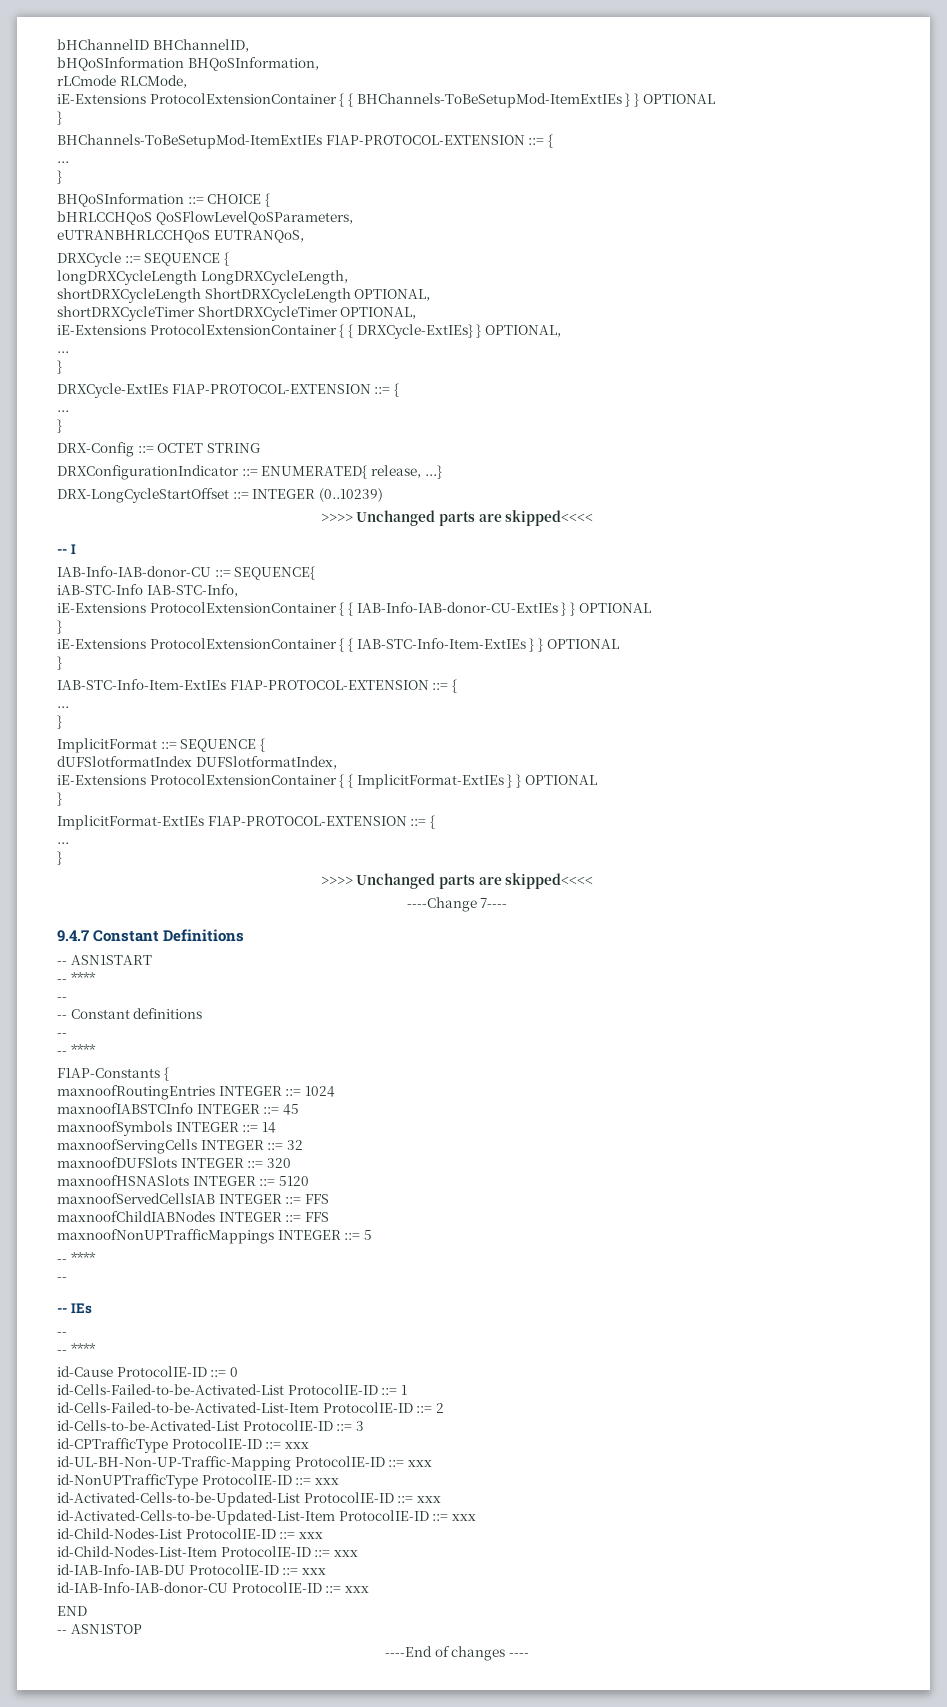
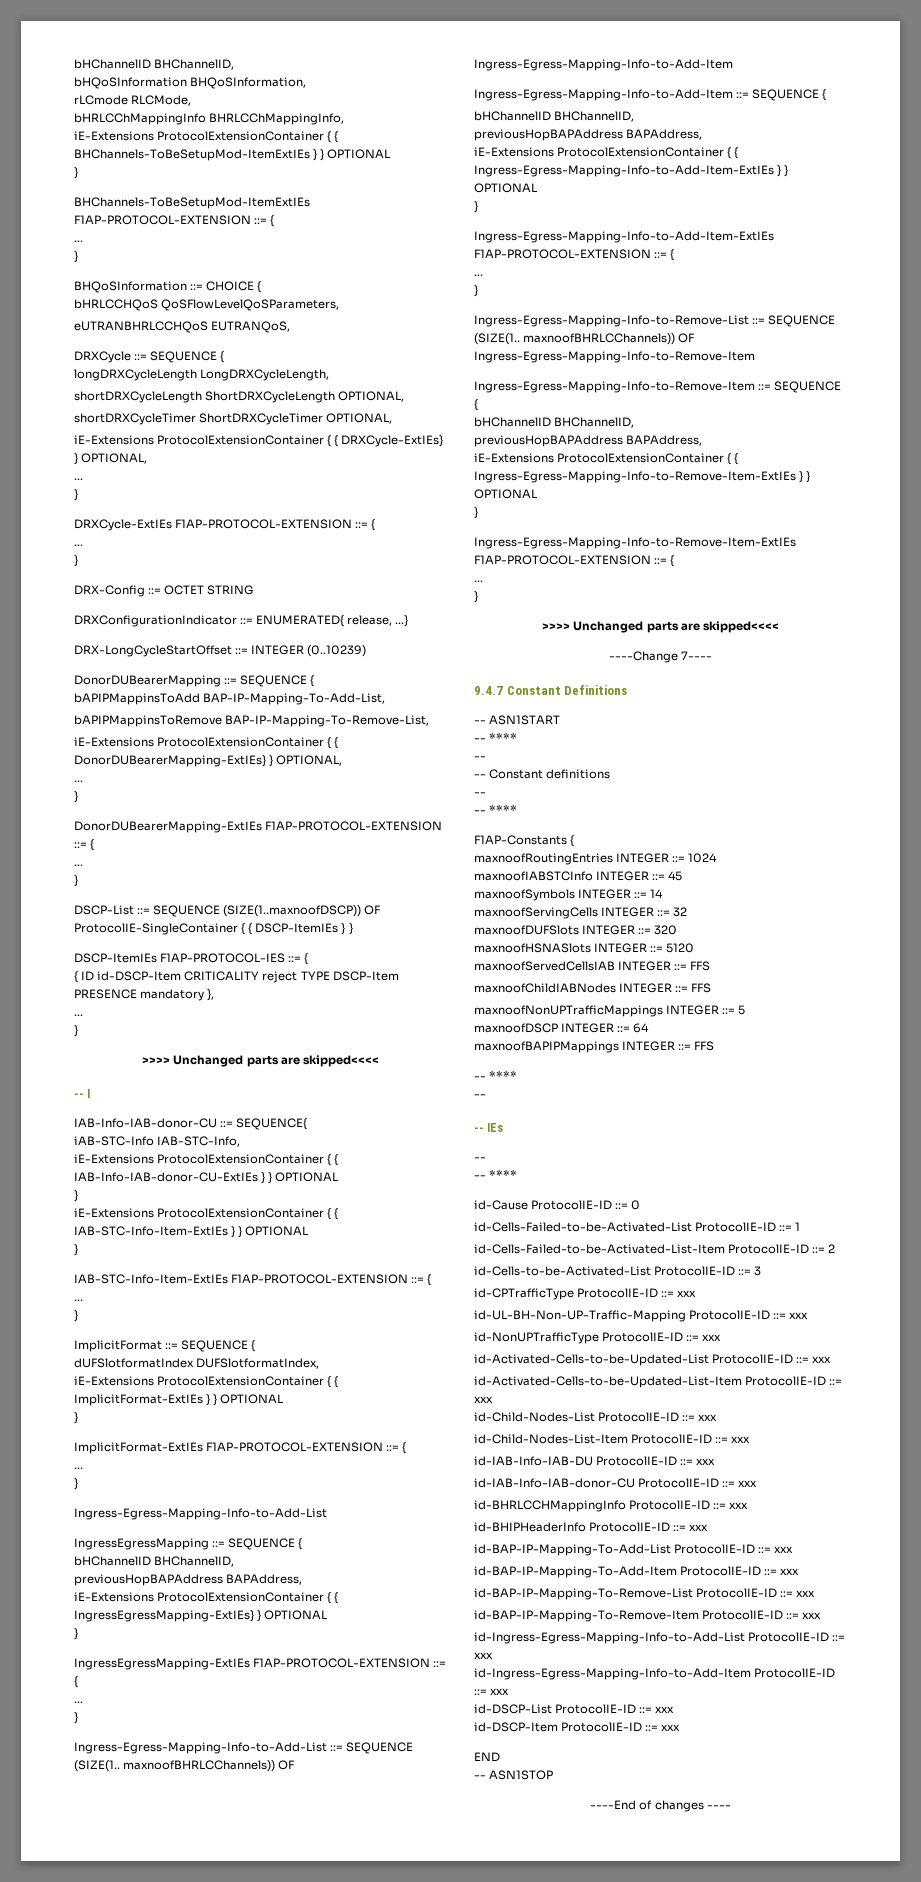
(187, 81) none -> [74,113,345,125] // bHRLCChMappingInfo BHRLCChMappingInfo,
(383, 495) none -> [74,675,315,687] [74,693,386,705] [74,715,430,727] [74,737,339,749] [74,755,343,767] [74,780,83,782] [74,791,78,803] [74,821,443,833] [74,839,95,851] [74,864,83,866] [74,875,78,887] [74,905,381,917] [74,923,353,935] [74,953,309,965] [74,971,399,983] [74,989,215,1001] [74,1014,83,1016] [74,1025,78,1037] // DonorDUBearerMapping ::= SEQUENCE { // bAPIPMappinsToAdd BAP-IP-Mapping-To-Add-List, // bAPIPMappinsToRemove BAP-IP-Mapping-To-Remove-List, // iE-Extensions ProtocolExtensionContainer { { DonorDUBearerMapping-ExtIEs} } OPTIONAL, // ... // } // DonorDUBearerMapping-ExtIEs F1AP-PROTOCOL-EXTENSION ::= { // ... // } // DSCP-List ::= SEQUENCE (SIZE(1..maxnoofDSCP)) OF ProtocolIE-SingleContainer { { DSCP-ItemIEs } } // DSCP-ItemIEs F1AP-PROTOCOL-IES ::= { // { ID id-DSCP-Item CRITICALITY reject TYPE DSCP-Item PRESENCE mandatory }, // ... // }
(62, 858) none -> [74,1508,327,1520] [74,1538,303,1550] [74,1556,235,1567] [74,1574,303,1586] [74,1592,339,1604] [74,1610,328,1622] [74,1628,78,1640] [74,1658,447,1670] [74,1676,78,1688] [74,1701,83,1703] [74,1712,78,1724] [74,1742,414,1754] [74,1760,295,1772] [474,59,733,71] [474,89,827,101] [474,111,635,122] [474,129,703,141] [474,147,739,159] [474,165,789,177] [474,183,537,193] [474,201,478,213] [474,231,774,243] [474,249,675,261] [474,274,483,276] [474,285,478,297] [474,315,836,327] [474,333,695,345] [474,351,755,363] [474,381,842,393] [474,399,478,411] [474,417,635,428] [474,435,703,447] [474,453,739,465] [474,471,811,483] [474,489,537,499] [474,507,478,519] [474,537,796,549] [474,555,675,567] [474,580,483,582] [474,591,478,603] // Ingress-Egress-Mapping-Info-to-Add-List // IngressEgressMapping ::= SEQUENCE { // bHChannelID BHChannelID, // previousHopBAPAddress BAPAddress, // iE-Extensions ProtocolExtensionContainer { { IngressEgressMapping-ExtIEs} } OPTIONAL // } // IngressEgressMapping-ExtIEs F1AP-PROTOCOL-EXTENSION ::= { // ... // } // Ingress-Egress-Mapping-Info-to-Add-List ::= SEQUENCE (SIZE(1.. maxnoofBHRLCChannels)) OF Ingress-Egress-Mapping-Info-to-Add-Item // Ingress-Egress-Mapping-Info-to-Add-Item ::= SEQUENCE { // bHChannelID BHChannelID, // previousHopBAPAddress BAPAddress, // iE-Extensions ProtocolExtensionContainer { { Ingress-Egress-Mapping-Info-to-Add-Item-ExtIEs } } OPTIONAL // } // Ingress-Egress-Mapping-Info-to-Add-Item-ExtIEs F1AP-PROTOCOL-EXTENSION ::= { // ... // } // Ingress-Egress-Mapping-Info-to-Remove-List ::= SEQUENCE (SIZE(1.. maxnoofBHRLCChannels)) OF Ingress-Egress-Mapping-Info-to-Remove-Item // Ingress-Egress-Mapping-Info-to-Remove-Item ::= SEQUENCE { // bHChannelID BHChannelID, // previousHopBAPAddress BAPAddress, // iE-Extensions ProtocolExtensionContainer { { Ingress-Egress-Mapping-Info-to-Remove-Item-ExtIEs } } OPTIONAL // } // Ingress-Egress-Mapping-Info-to-Remove-Item-ExtIEs F1AP-PROTOCOL-EXTENSION ::= { // ... // }
(372, 1235) none -> [474,1023,650,1033] [474,1041,715,1053] // maxnoofDSCP INTEGER ::= 64 // maxnoofBAPIPMappings INTEGER ::= FFS
(369, 1589) none -> [474,1500,749,1512] [474,1522,709,1532] [474,1544,794,1556] [474,1566,800,1578] [474,1588,816,1600] [474,1610,822,1622] [474,1632,846,1644] [474,1652,493,1659] [474,1668,836,1680] [474,1688,510,1695] [474,1704,675,1714] [474,1722,681,1732] // id-BHRLCCHMappingInfo ProtocolIE-ID ::= xxx // id-BHIPHeaderInfo ProtocolIE-ID ::= xxx // id-BAP-IP-Mapping-To-Add-List ProtocolIE-ID ::= xxx // id-BAP-IP-Mapping-To-Add-Item ProtocolIE-ID ::= xxx // id-BAP-IP-Mapping-To-Remove-List ProtocolIE-ID ::= xxx // id-BAP-IP-Mapping-To-Remove-Item ProtocolIE-ID ::= xxx // id-Ingress-Egress-Mapping-Info-to-Add-List ProtocolIE-ID ::= xxx // id-Ingress-Egress-Mapping-Info-to-Add-Item ProtocolIE-ID ::= xxx // id-DSCP-List ProtocolIE-ID ::= xxx // id-DSCP-Item ProtocolIE-ID ::= xxx

